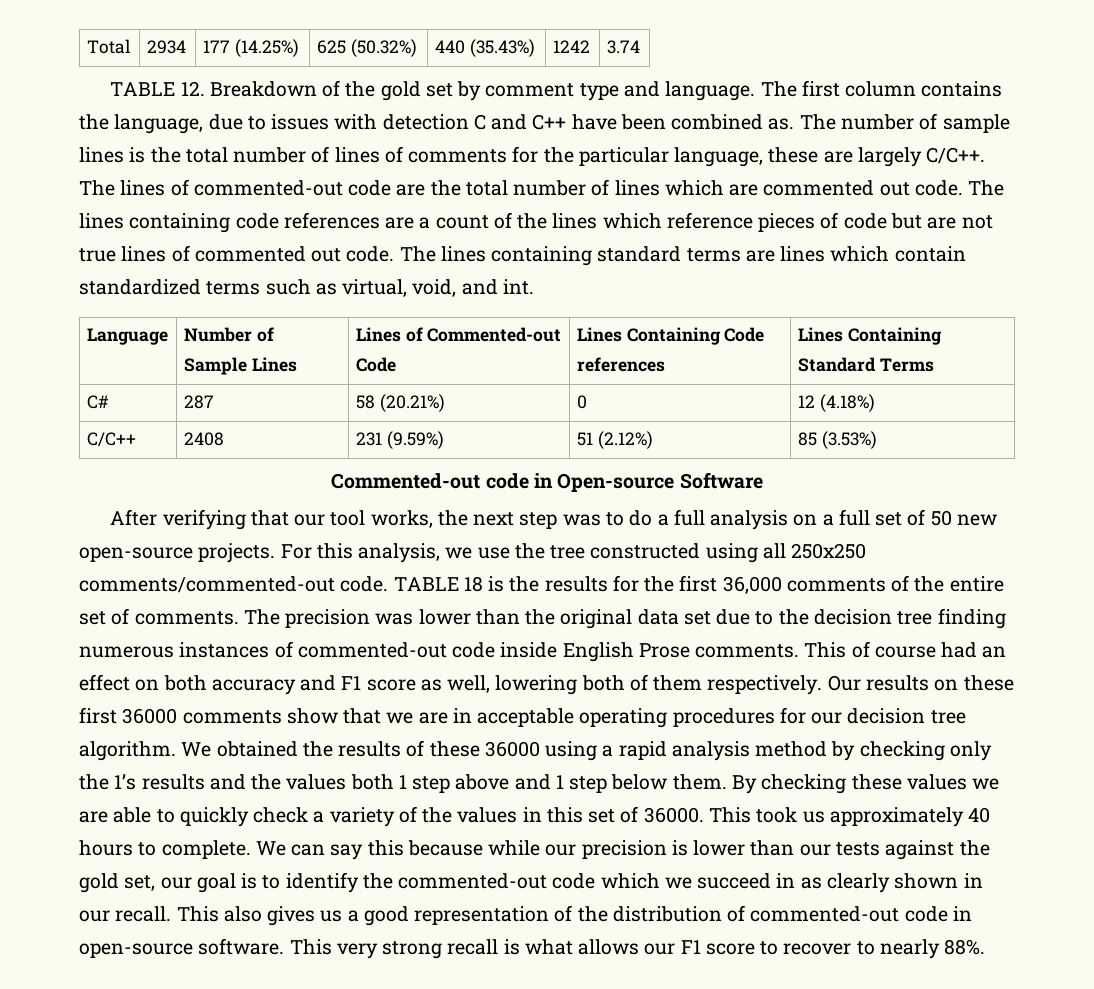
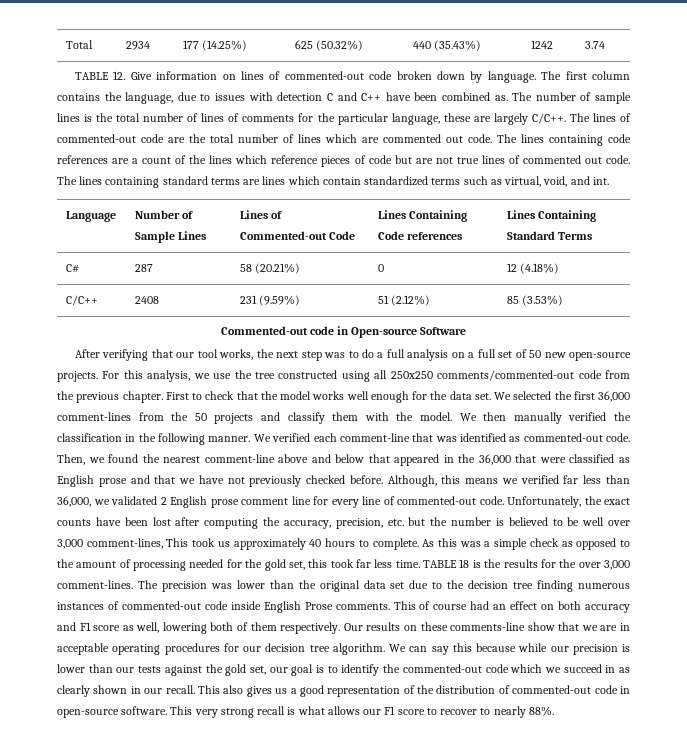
[209,80,660,101] Breakdown of the gold set by comment type and -> [130,71,483,83] Give information on lines of commented-out code broken down by
[340,576,389,592] code. -> [578,370,630,379] [57,391,630,403] [57,412,632,424] [57,433,630,445] [57,454,630,466] [57,475,630,487] [57,496,630,508] [57,517,630,529] [57,538,630,550] [57,559,420,571] code from the previous chapter. First to check that the model works well enough for the data set. We selected the first 36,000 comment-lines from the 50 projects and classify them with the model. We then manually verified the classification in the following manner. We verified each comment-line that was identified as commented-out code. Then, we found the nearest comment-line above and below that appeared in the 36,000 that were classified as English prose and that we have not previously checked before. Although, this means we verified far less than 36,000, we validated 2 English prose comment line for every line of commented-out code. Unfortunately, the exact counts have been lost after computing the accuracy, precision, etc. but the number is believed to be well over 3,000 comment-lines, This took us approximately 40 hours to complete. As this was a simple check as opposed to the amount of processing needed for the gold set, this took far less time.
[679,575,1004,594] [79,608,239,625] first 36,000 comments of the entire set of comments. -> [578,560,631,570] [57,580,133,589] over 3,000 comment-lines.
[79,707,282,724] first 36000 comments -> [450,622,526,631] comments-line
[216,740,992,761] [79,774,1000,794] [79,806,991,827] [79,840,286,859] obtained the results of these 36000 using a rapid analysis method by checking only the 1’s results and the values both 1 step above and 1 step below them. By checking these values we are able to quickly check a variety of the values in this set of 36000. This took us approximately 40 hours to complete. We -> (406, 648) none

